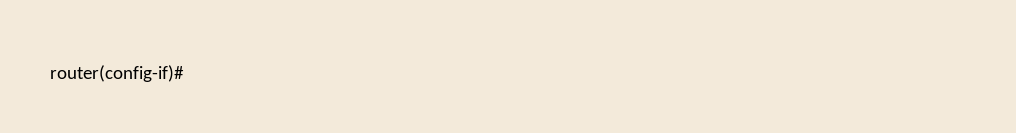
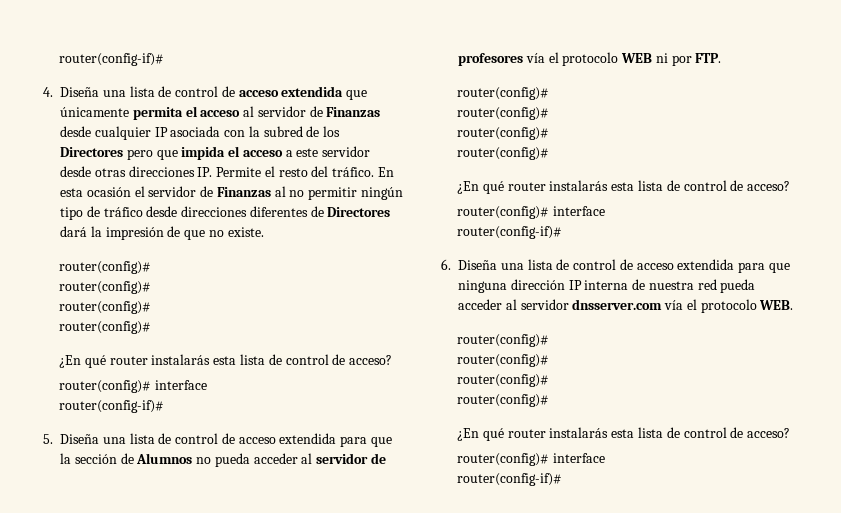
[50,65,185,82] router(config-if)# -> [59,53,165,66] [43,86,368,100] [60,106,381,120] [60,126,341,140] [60,146,371,160] [60,166,395,177] [60,186,404,200] [60,206,391,220] [60,226,264,240] [59,261,152,274] [59,281,152,294] [59,301,152,314] [59,321,152,334] [59,354,393,368] [59,380,207,393] [59,400,165,413] [43,433,393,447] [60,453,387,467] [458,52,722,66] [457,87,550,100] [457,107,550,120] [457,127,550,140] [457,147,550,160] [457,180,791,194] [457,206,605,219] [457,226,563,239] [441,259,791,273] [458,279,756,293] [458,299,794,313] [457,334,550,347] [457,354,550,367] [457,374,550,387] [457,394,550,407] [457,427,791,441] [457,453,605,466] [457,473,563,486] router(config-if)# // 4. Diseña una lista de control de acceso extendida que únicamente permita el acceso al servidor de Finanzas desde cualquier IP asociada con la subred de los Directores pero que impida el acceso a este servidor desde otras direcciones IP. Permite el resto del tráfico. En esta ocasión el servidor de Finanzas al no permitir ningún tipo de tráfico desde direcciones diferentes de Directores dará la impresión de que no existe. // router(config)# // router(config)# // router(config)# // router(config)# // ¿En qué router instalarás esta lista de control de acceso? // router(config)# interface // router(config-if)# // 5. Diseña una lista de control de acceso extendida para que la sección de Alumnos no pueda acceder al servidor de profesores vía el protocolo WEB ni por FTP. // router(config)# // router(config)# // router(config)# // router(config)# // ¿En qué router instalarás esta lista de control de acceso? // router(config)# interface // router(config-if)# // 6. Diseña una lista de control de acceso extendida para que ninguna dirección IP interna de nuestra red pueda acceder al servidor dnsserver.com vía el protocolo WEB. // router(config)# // router(config)# // router(config)# // router(config)# // ¿En qué router instalarás esta lista de control de acceso? // router(config)# interface // router(config-if)#

